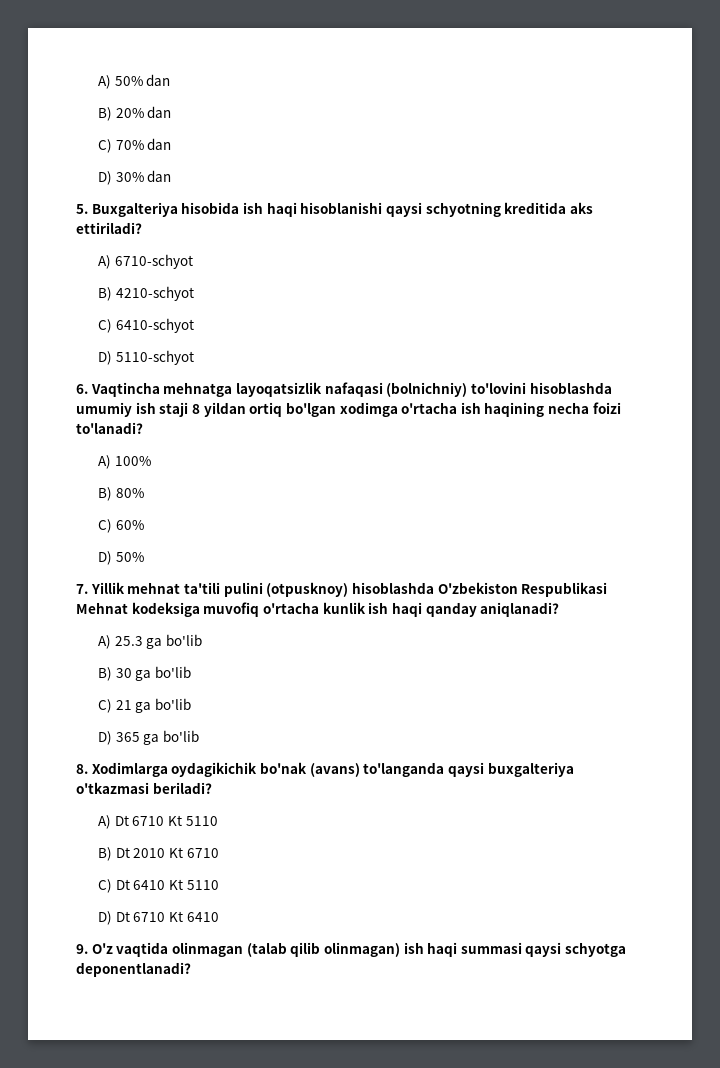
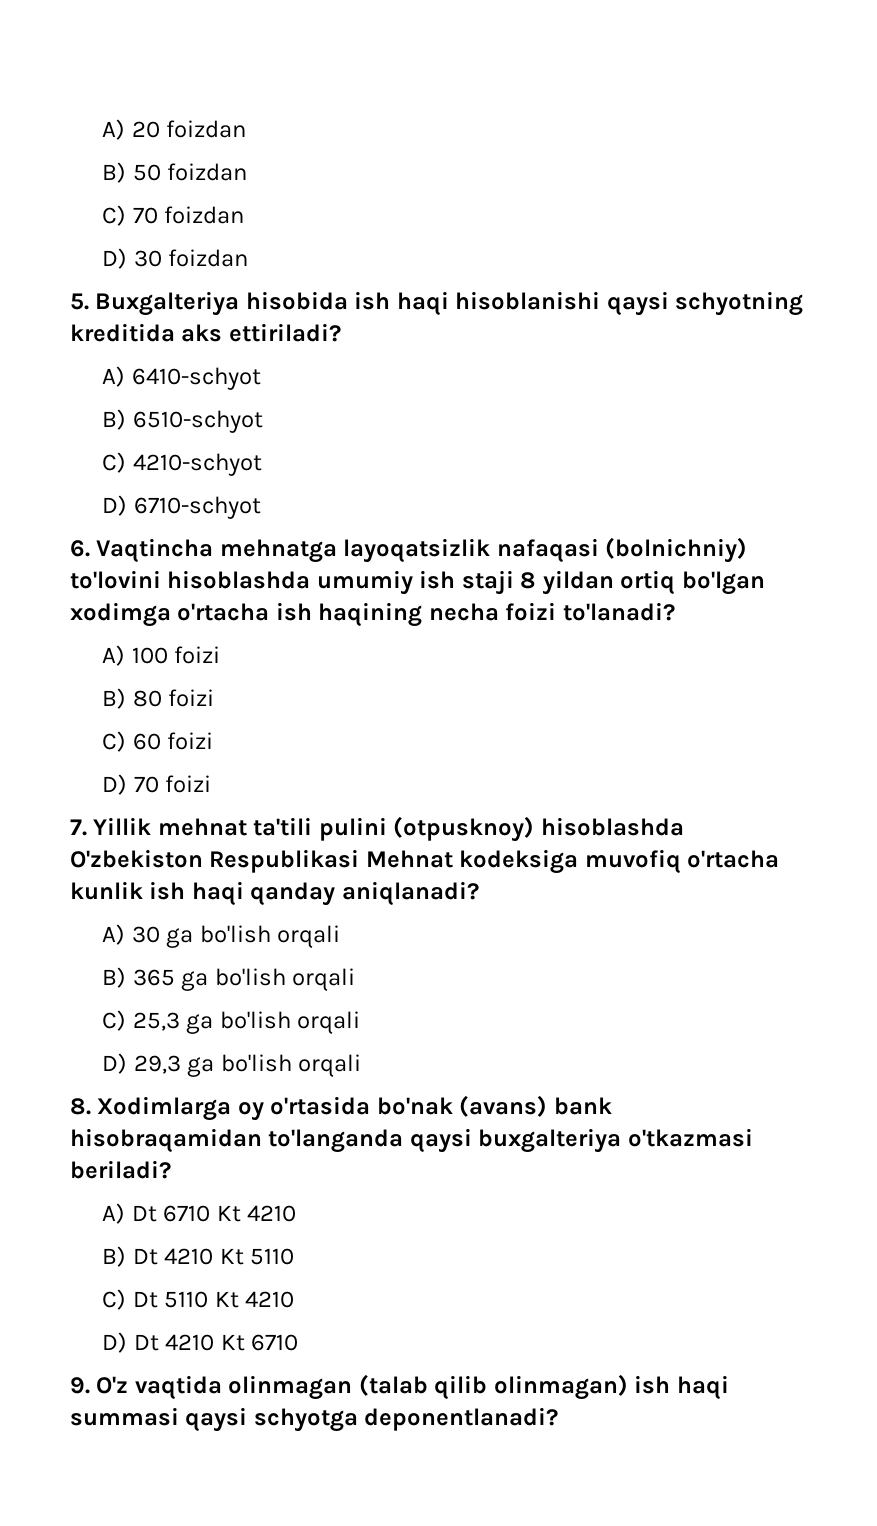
[97,74,171,89] [97,106,172,121] [97,138,172,153] [97,170,172,185] A) 50% dan // B) 20% dan // C) 70% dan // D) 30% dan -> [102,119,247,140] [102,162,248,183] [102,205,245,226] [102,248,249,269] A) 20 foizdan // B) 50 foizdan // C) 70 foizdan // D) 30 foizdan
[114,254,193,269] [97,287,112,301] 6710-schyot // B) -> [131,367,261,390] [102,409,263,433] [102,452,127,473] 6410-schyot // B) 6510-schyot // C)
[97,318,194,333] [97,350,194,365] // C) 6410-schyot // D) 5110-schyot -> [102,495,261,519] // D) 6710-schyot
[114,456,151,466] [97,487,144,501] [97,519,144,533] [97,551,144,565] 100% // B) 80% // C) 60% // D) 50% -> [131,646,221,664] [102,688,215,709] [102,731,214,752] [102,774,212,795] 100 foizi // B) 80 foizi // C) 60 foizi // D) 70 foizi
[114,634,202,649] [97,666,191,681] [97,698,191,713] [97,730,199,745] [76,762,360,777] 25.3 ga bo'lib // B) 30 ga bo'lib // C) 21 ga bo'lib // D) 365 ga bo'lib // 8. Xodimlarga oydagikichik bo'nak (avans) -> [131,925,341,948] [102,967,356,991] [102,1010,361,1034] [102,1053,362,1077] [70,1095,612,1121] [70,1128,262,1153] 30 ga bo'lish orqali // B) 365 ga bo'lish orqali // C) 25,3 ga bo'lish orqali // D) 29,3 ga bo'lish orqali // 8. Xodimlarga oy o'rtasida bo'nak (avans) bank hisobraqamidan
[185,816,218,826] 5110 -> [247,1205,297,1222] 4210
[133,847,219,858] 2010 Kt 6710 -> [164,1248,295,1265] 4210 Kt 5110
[133,879,219,890] 6410 Kt 5110 -> [164,1291,295,1308] 5110 Kt 4210
[133,911,219,922] 6710 Kt 6410 -> [165,1334,299,1351] 4210 Kt 6710

